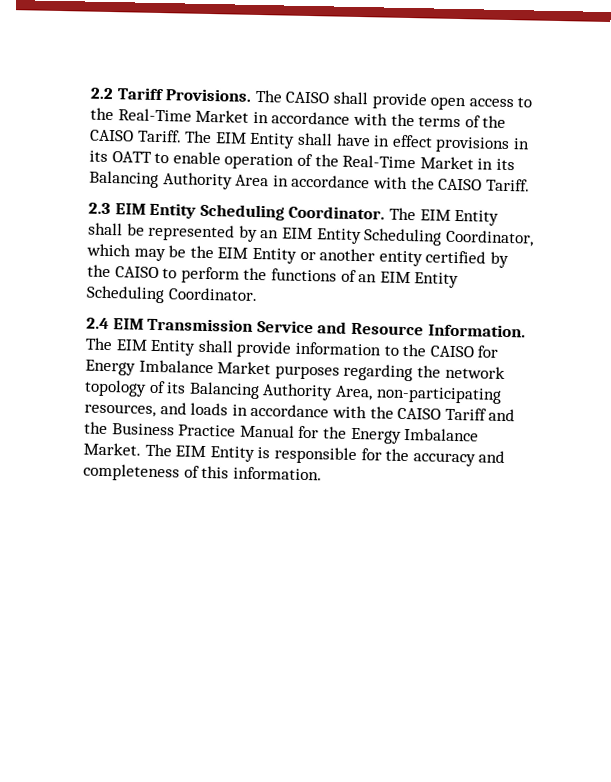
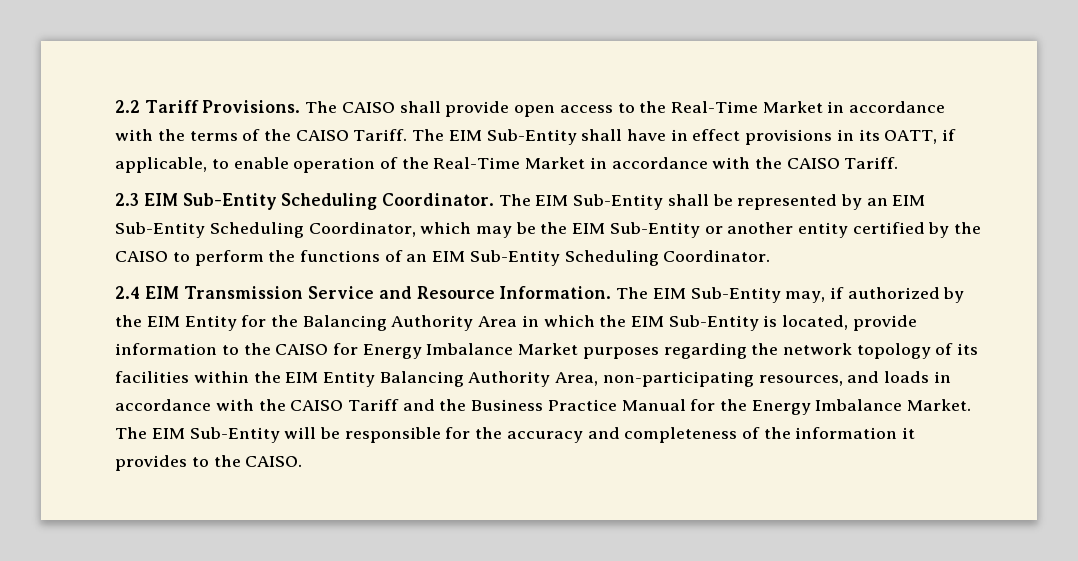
[249,132,296,149] Entity -> [486,129,577,145] Sub-Entity
[111,151,152,163] OATT -> [884,129,957,144] [115,157,208,173] OATT, if applicable,
[495,158,515,171] [89,170,289,190] its Balancing Authority Area in -> (607, 163) none
[149,202,197,219] Entity -> [182,193,277,210] Sub-Entity
[454,209,500,226] Entity -> [573,194,664,210] Sub-Entity
[315,228,362,245] Entity -> [115,222,206,238] Sub-Entity
[251,247,297,264] Entity -> [609,222,700,238] Sub-Entity
[414,272,460,289] Entity -> [469,250,560,266] Sub-Entity
[150,339,233,356] Entity shall -> [690,287,965,303] [115,315,849,331] Sub-Entity may, if authorized by the EIM Entity for the Balancing Authority Area in which the EIM Sub-Entity is located,
(187, 388) none -> [115,371,375,387] facilities within the EIM Entity
[209,446,271,462] Entity is -> [189,427,340,443] Sub-Entity will be
[201,465,322,481] this information. -> [763,427,916,439] [115,455,303,471] the information it provides to the CAISO.

